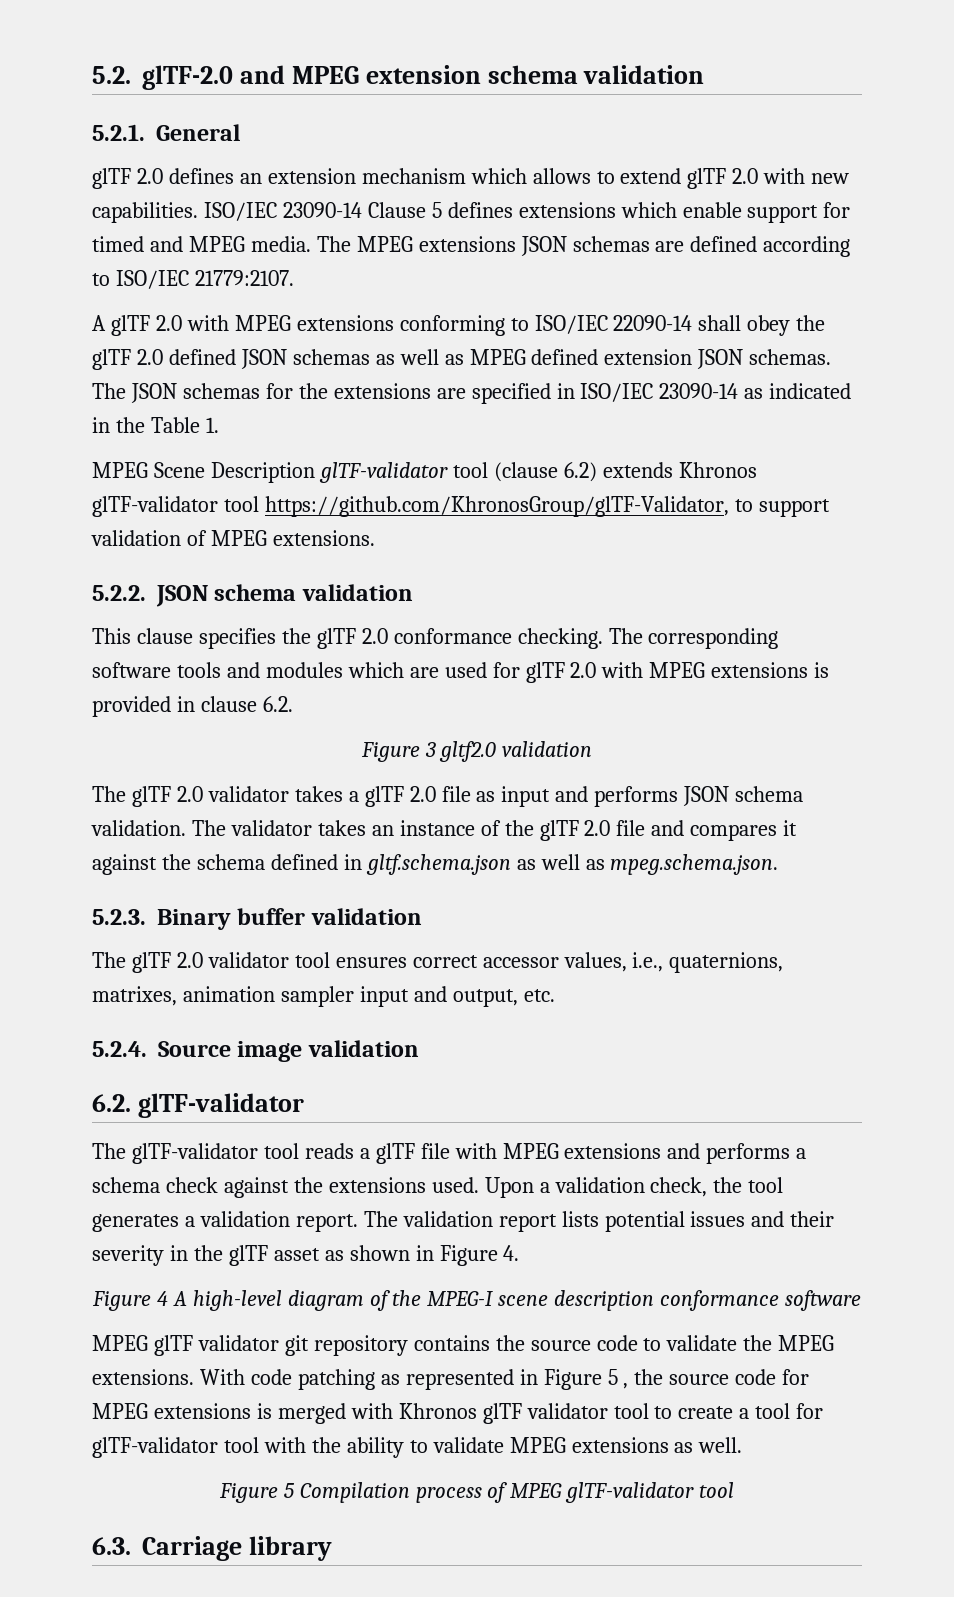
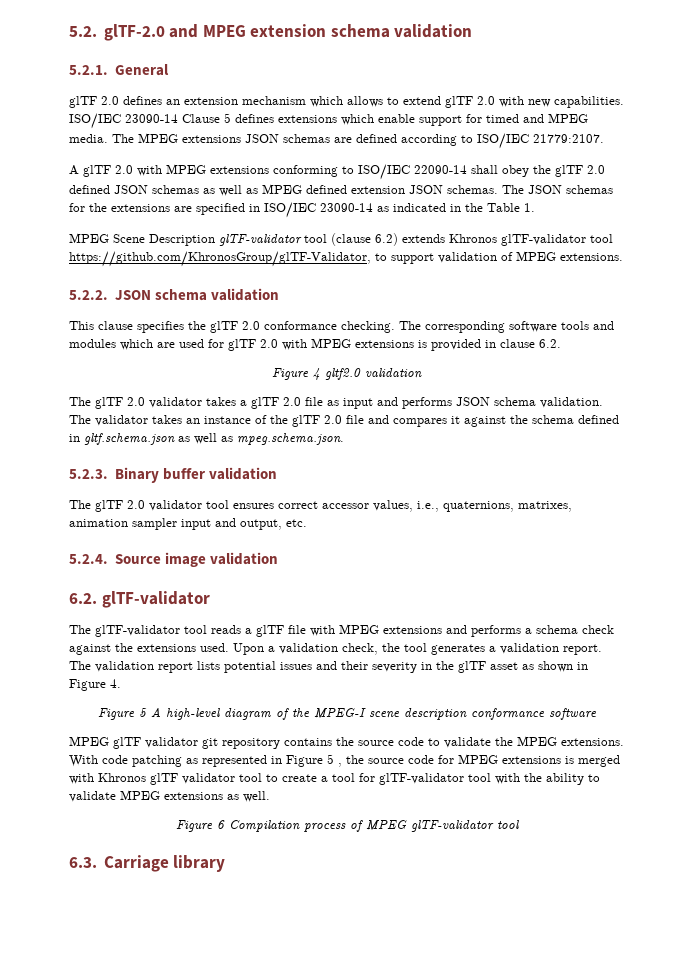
[424,742,436,757] 3 -> [313,368,320,380] 4
[156,1291,168,1306] 4 -> [138,708,147,717] 5
[283,1483,295,1498] 5 -> [216,820,225,829] 6

